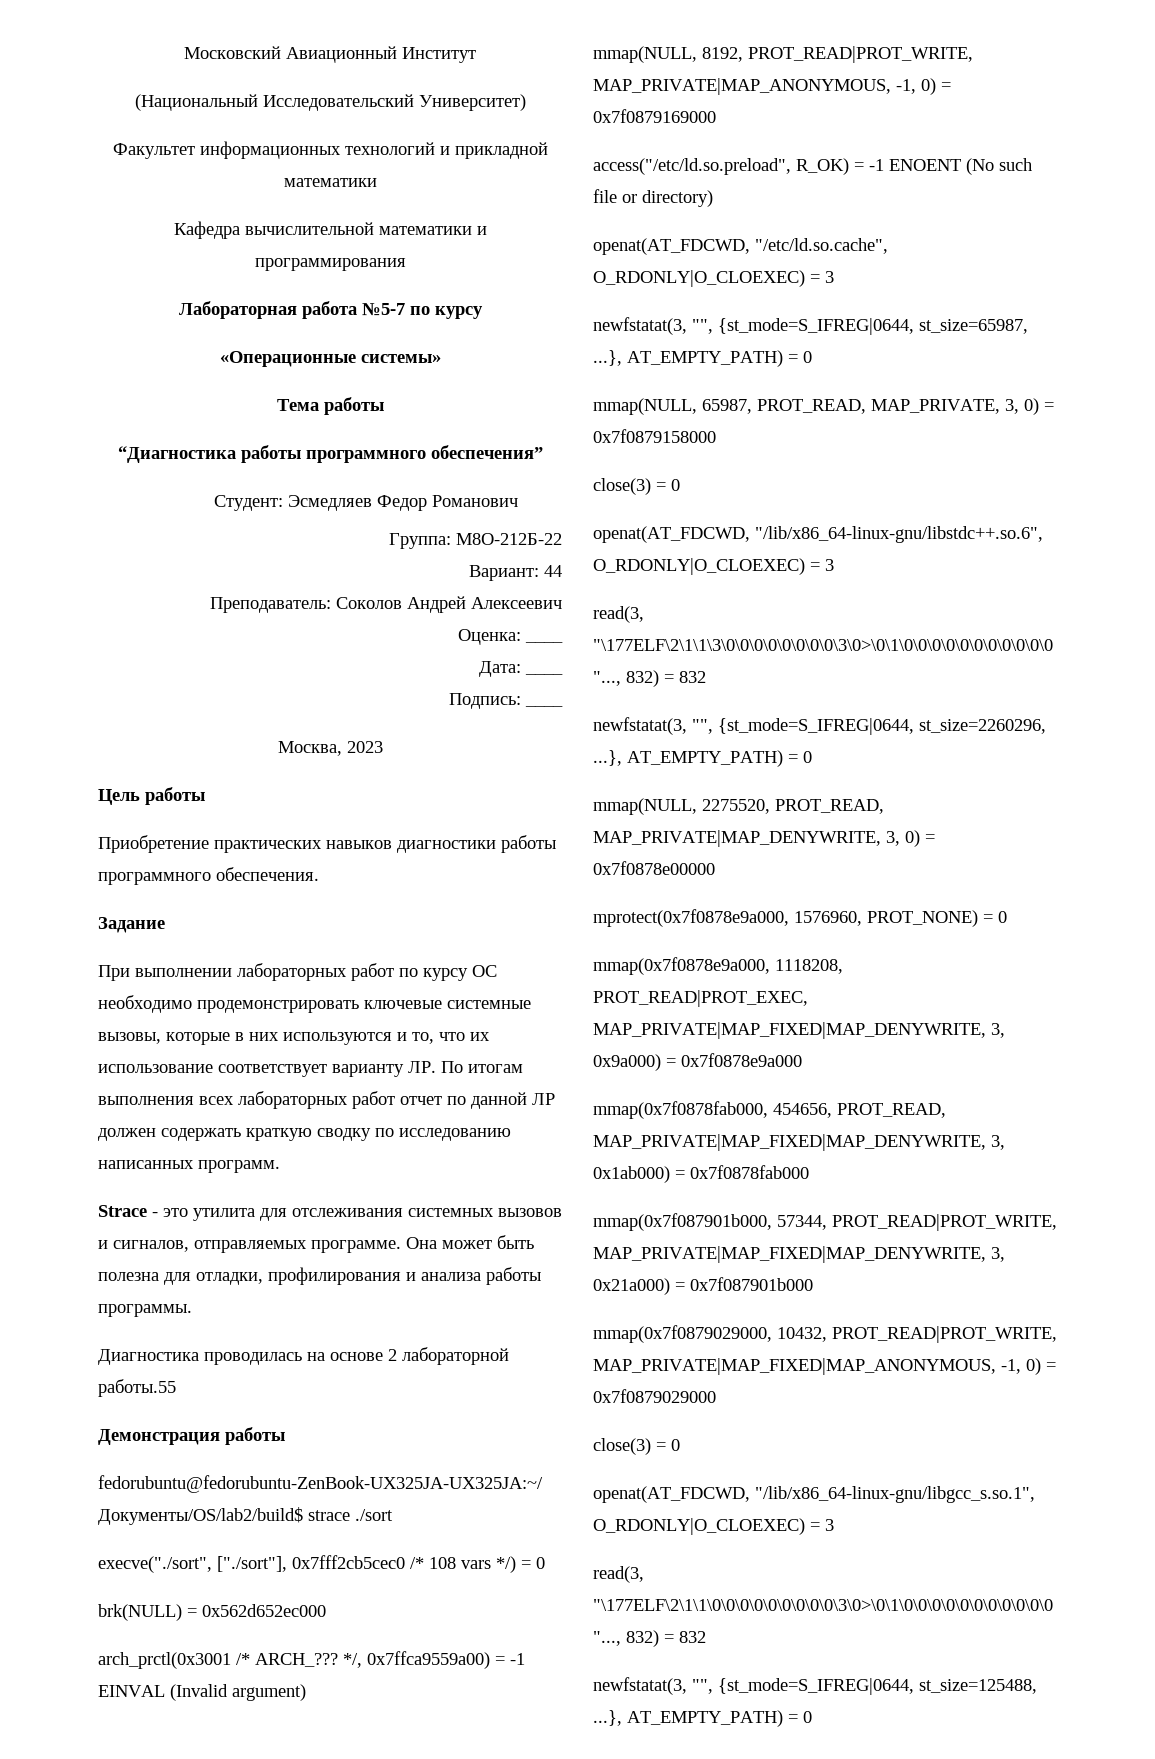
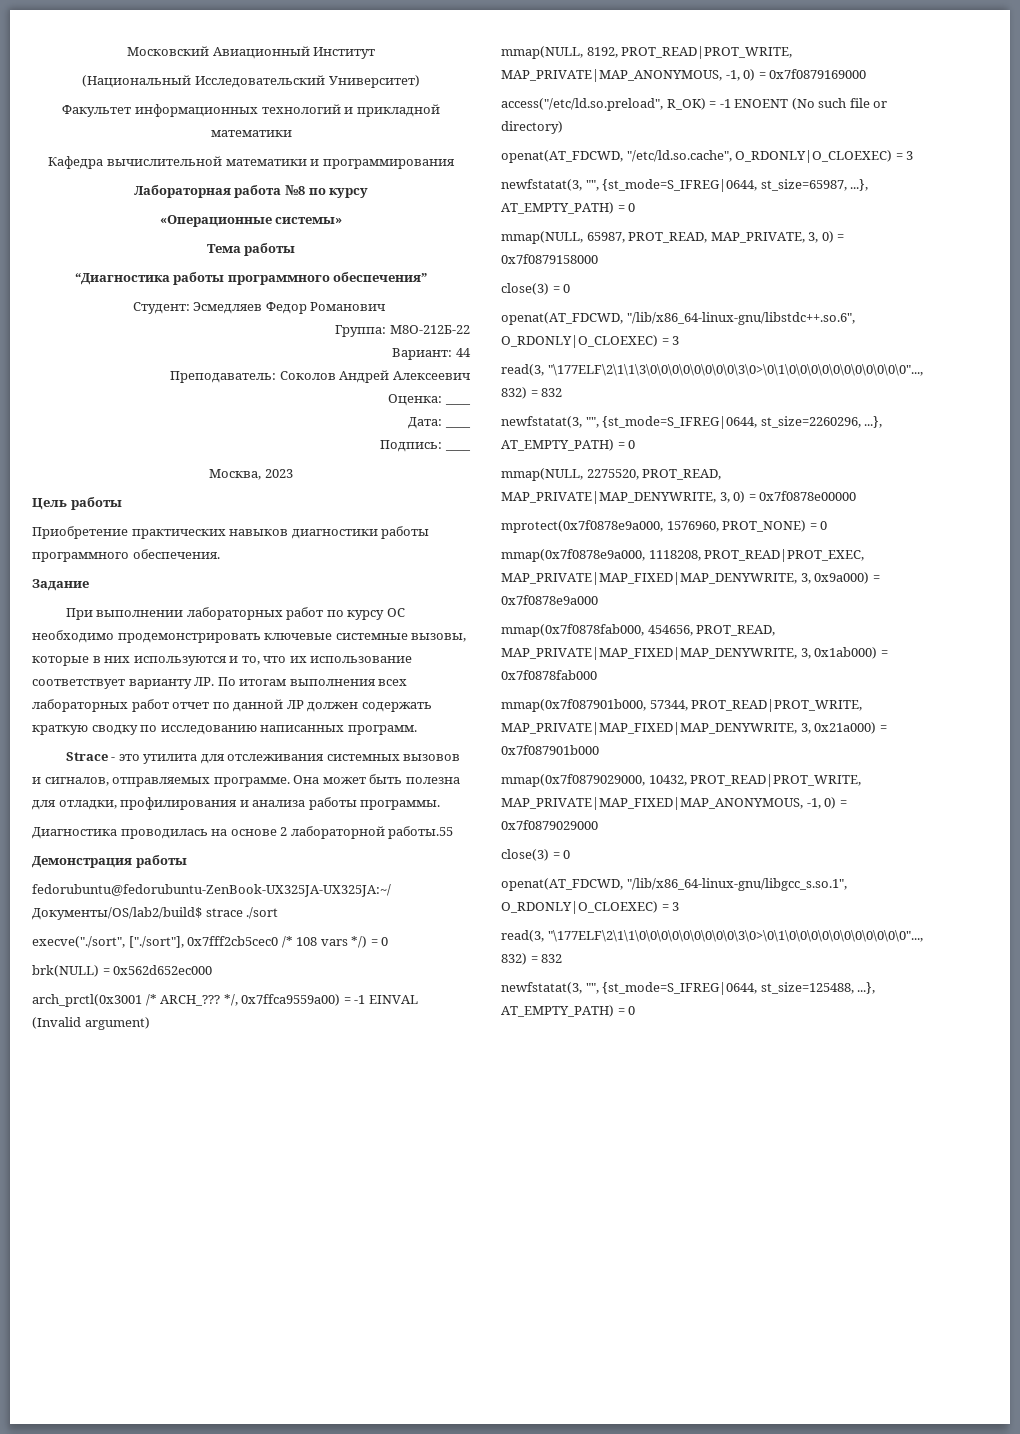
[361,303,405,316] №5-7 -> [285,185,305,195] №8

